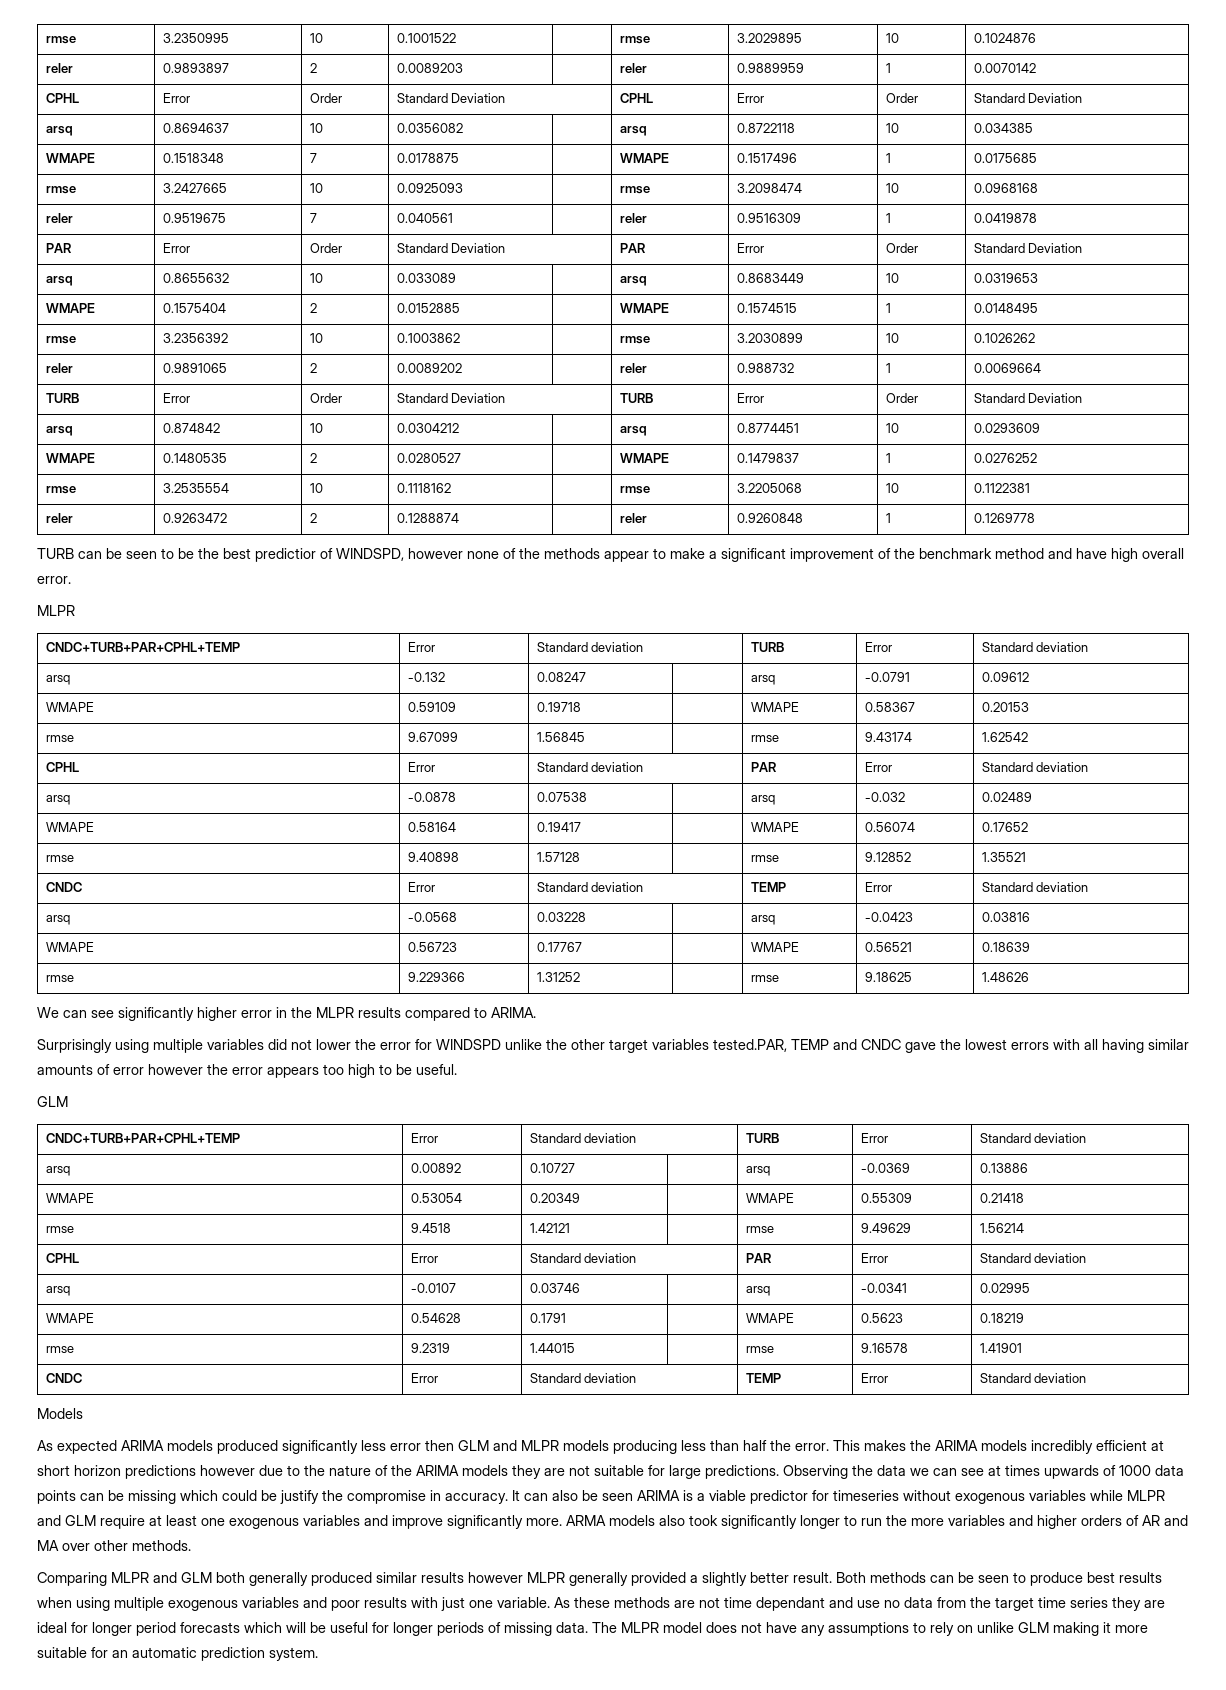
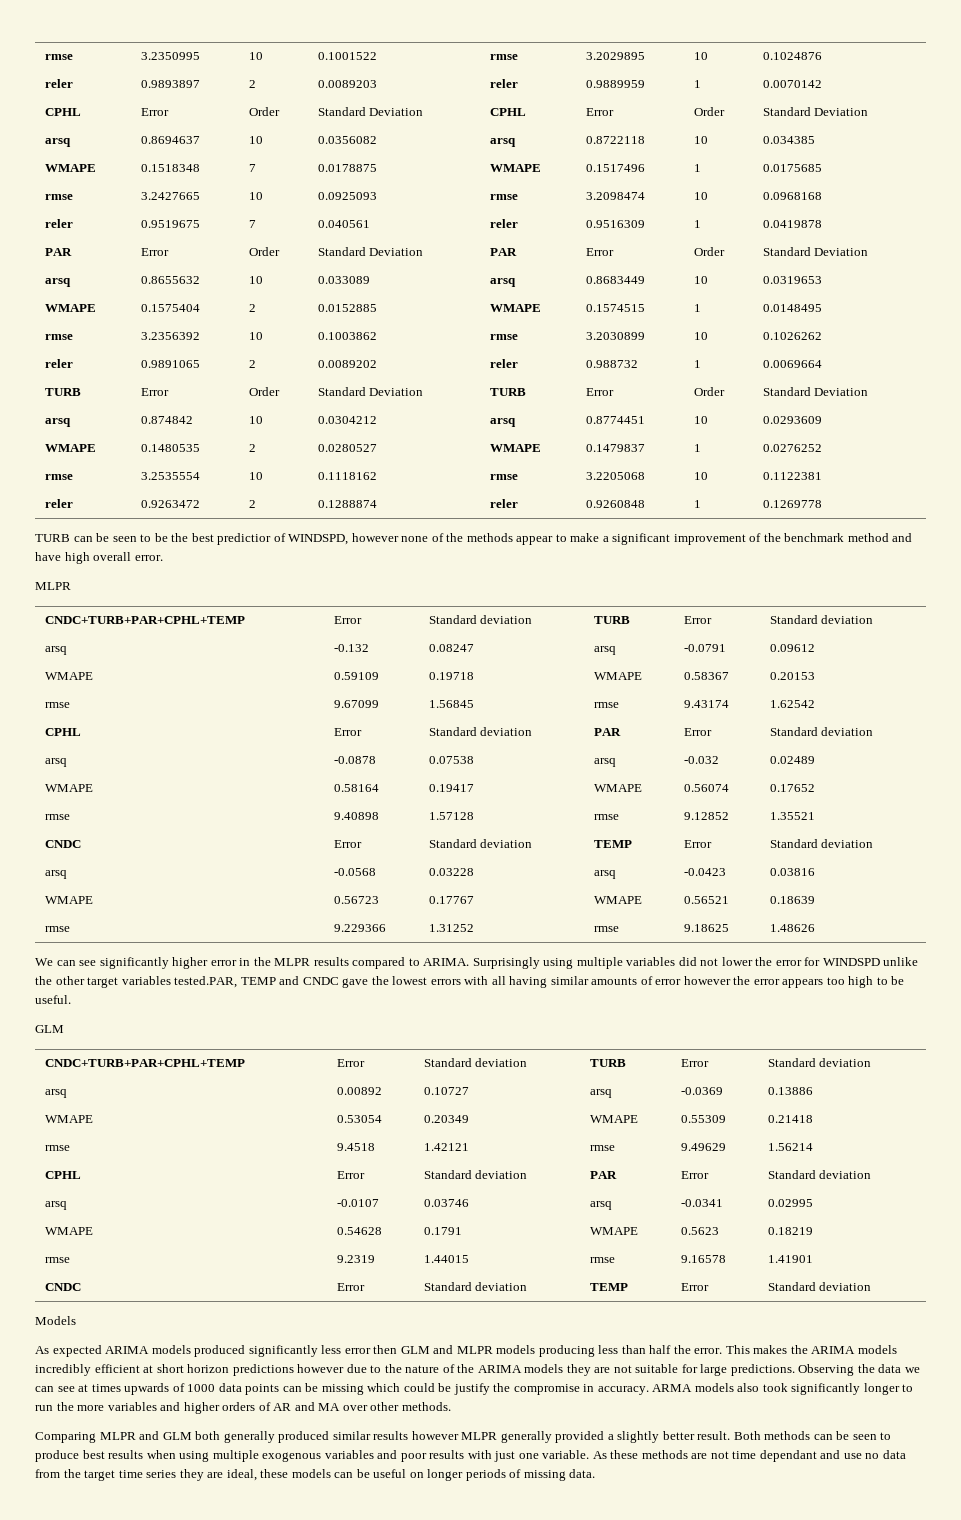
(536, 1012) // -> (470, 962) none
[512,1490,1165,1504] [37,1515,562,1529] It can also be seen ARIMA is a viable predictor for timeseries without exogenous variables while MLPR and GLM require at least one exogenous variables and improve significantly more. -> (649, 1390) none
[37,1622,306,1636] ideal for longer period forecasts which will -> [226,1469,354,1481] ideal, these models can
[372,1622,389,1633] for -> [409,1472,424,1478] on
[592,1622,1148,1636] [37,1647,318,1661] The MLPR model does not have any assumptions to rely on unlike GLM making it more suitable for an automatic prediction system. -> (596, 1473) none

